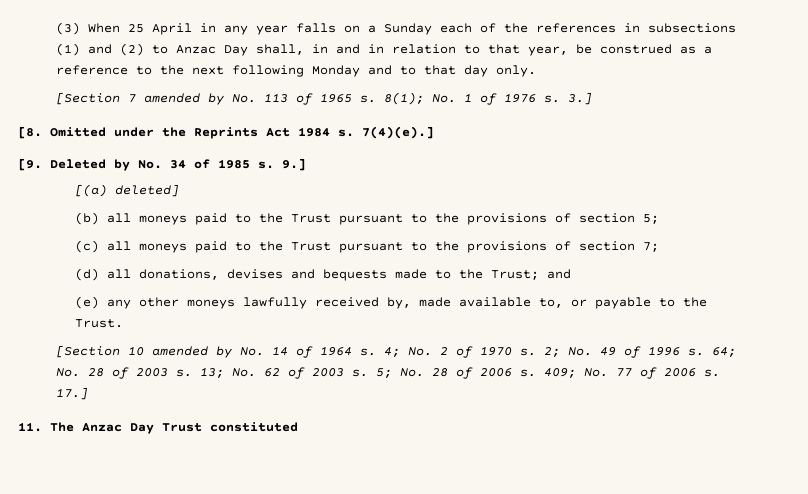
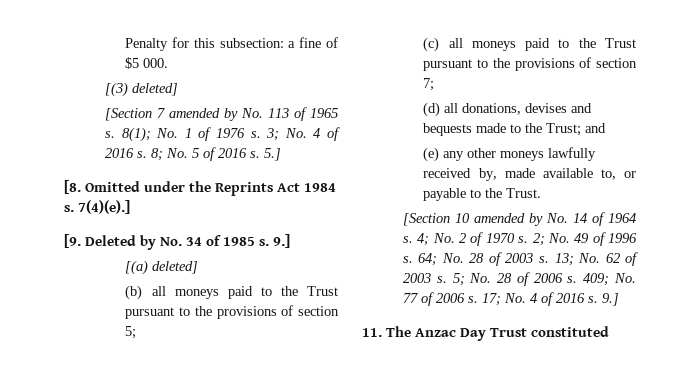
[55,22,736,35] [55,43,712,56] [55,65,536,77] (3) When 25 April in any year falls on a Sunday each of the references in subsections (1) and (2) to Anzac Day shall, in and in relation to that year, be construed as a reference to the next following Monday and to that day only. -> [125,37,338,51] [125,57,169,69] [104,82,178,97] Penalty for this subsection: a fine of $5 000. // [(3) deleted]
[567,92,592,105] 3.] -> [266,127,340,141] [104,147,281,161] 3; No. 4 of 2016 s. 8; No. 5 of 2016 s. 5.]
[55,387,88,400] 17.] -> [481,292,619,306] 17; No. 4 of 2016 s. 9.]

